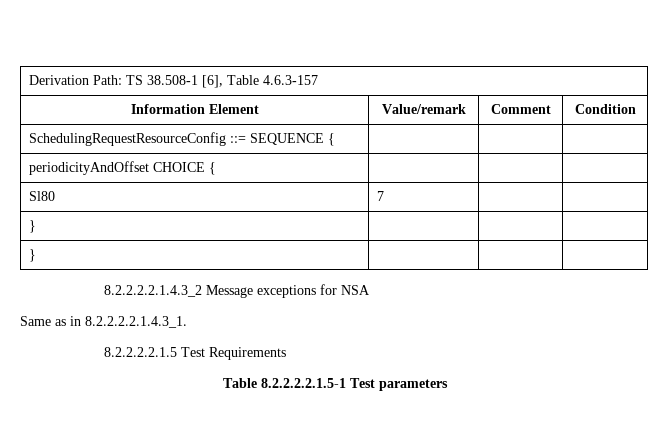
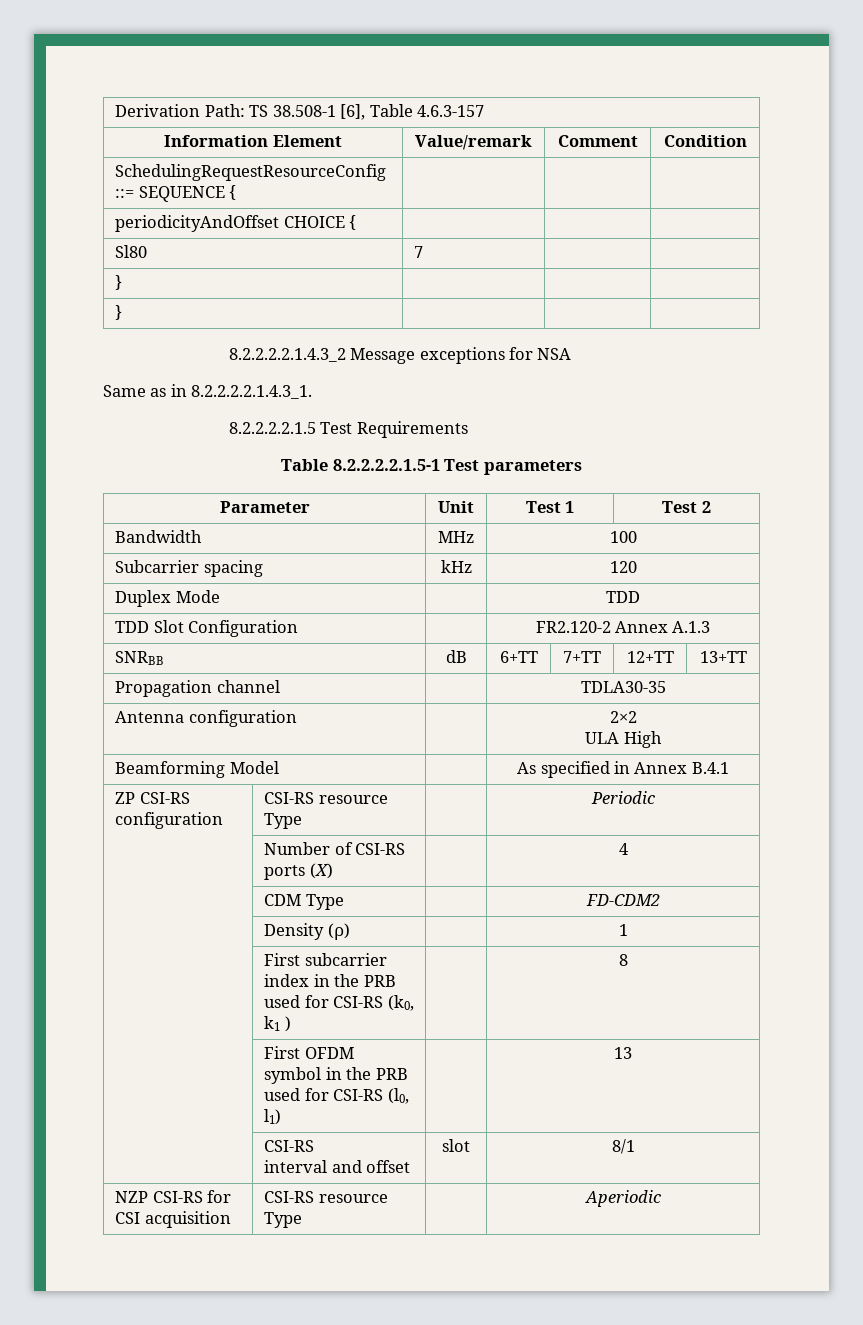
(448, 385) none -> [219,501,310,513] [438,501,474,513] [525,501,575,513] [662,501,711,513] [115,530,203,543] [438,531,474,543] [609,531,637,543] [115,560,263,577] [440,560,472,573] [609,561,637,573] [115,590,220,607] [606,591,640,603] [115,620,299,637] [535,621,711,633] [115,651,165,665] [445,650,467,663] [499,651,538,663] [563,651,601,663] [626,651,674,663] [699,651,747,663] [115,680,280,697] [580,681,666,693] [115,710,297,727] [609,711,637,723] [585,731,662,748] [115,761,279,778] [517,761,729,778] [115,792,190,804] [115,812,224,829] [264,792,388,804] [264,813,303,829] [590,791,656,804] [264,842,406,855] [264,863,333,880] [618,843,628,855] [264,894,344,910] [585,894,660,906] [264,923,350,940] [618,924,628,936] [264,953,387,966] [264,974,396,987] [264,995,414,1011] [264,1016,291,1032] [618,954,628,966] [264,1046,354,1059] [264,1067,408,1084] [264,1088,409,1104] [264,1109,282,1125] [614,1047,632,1059] [264,1140,315,1152] [264,1160,411,1173] [442,1139,470,1152] [611,1139,635,1154] [115,1190,232,1203] [115,1211,231,1228] [264,1191,388,1203] [264,1212,303,1228] [584,1190,662,1207] // Parameter | Unit | Test 1 | Test 2 // Bandwidth | MHz | 100 // Subcarrier spacing | kHz | 120 // Duplex Mode | | TDD // TDD Slot Configuration | | FR2.120-2 Annex A.1.3 // SNRBB | dB | 6+TT | 7+TT | 12+TT | 13+TT // Propagation channel | | TDLA30-35 // Antenna configuration | | 2×2 // ULA High // Beamforming Model | | As specified in Annex B.4.1 // ZP CSI-RS configuration | CSI-RS resource Type | | Periodic // | Number of CSI-RS ports (X) | | 4 // | CDM Type | | FD-CDM2 // | Density (ρ) | | 1 // | First subcarrier index in the PRB used for CSI-RS (k0, k1 ) | | 8 // | First OFDM symbol in the PRB used for CSI-RS (l0, l1) | | 13 // | CSI-RS // interval and offset | slot | 8/1 // NZP CSI-RS for CSI acquisition | CSI-RS resource Type | | Aperiodic

